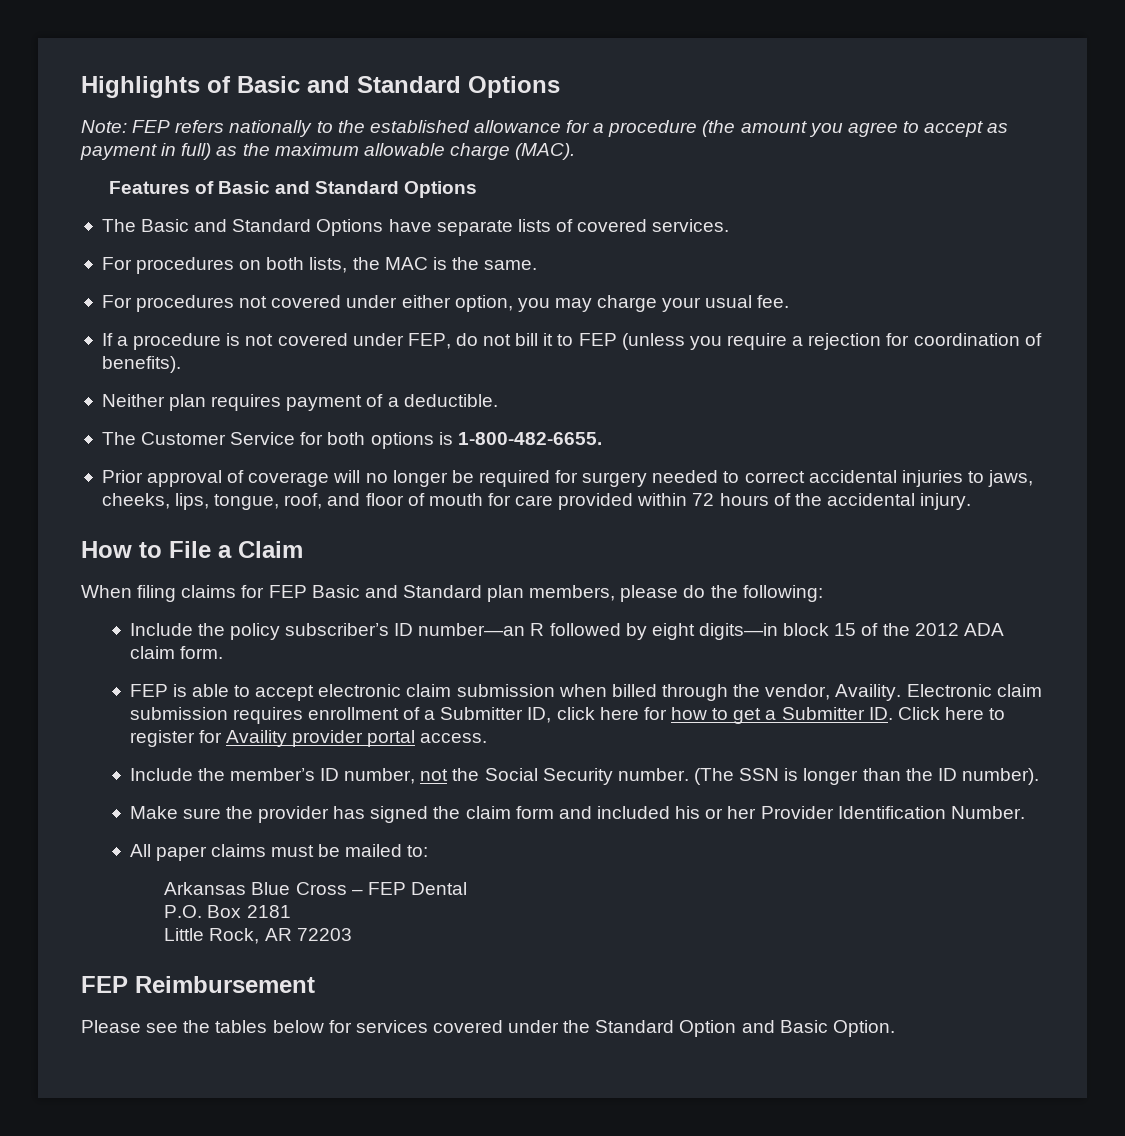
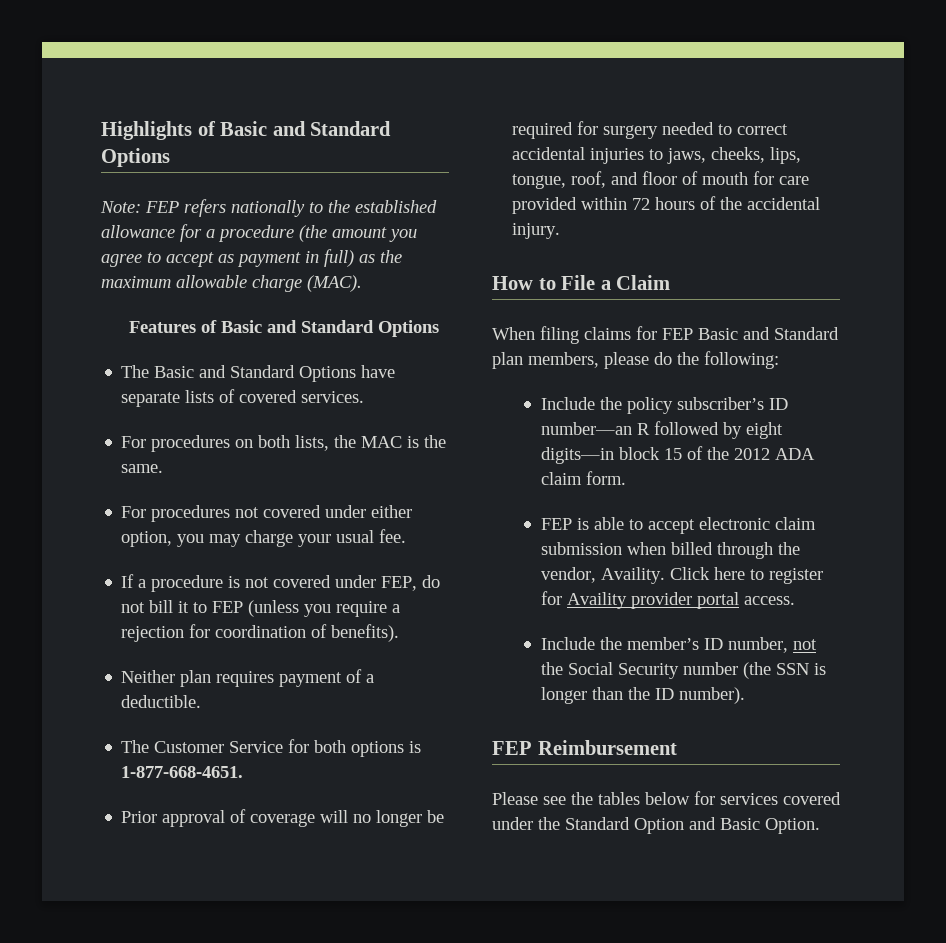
[457,432,602,445] 1-800-482-6655. -> [121,766,244,778] 1-877-668-4651.
[906,684,1042,697] [129,707,893,724] Electronic claim submission requires enrollment of a Submitter ID, click here for how to get a Submitter ID. -> (665, 575) none
[617,768,734,785] number. (The -> [682,662,771,679] number (the
[129,806,1025,823] [129,844,429,861] [164,882,468,895] [164,905,291,918] [164,928,352,944] // Make sure the provider has signed the claim form and included his or her Provider Identification Number. // All paper claims must be mailed to: // Arkansas Blue Cross – FEP Dental // P.O. Box 2181 // Little Rock, AR 72203 -> (745, 695) none

